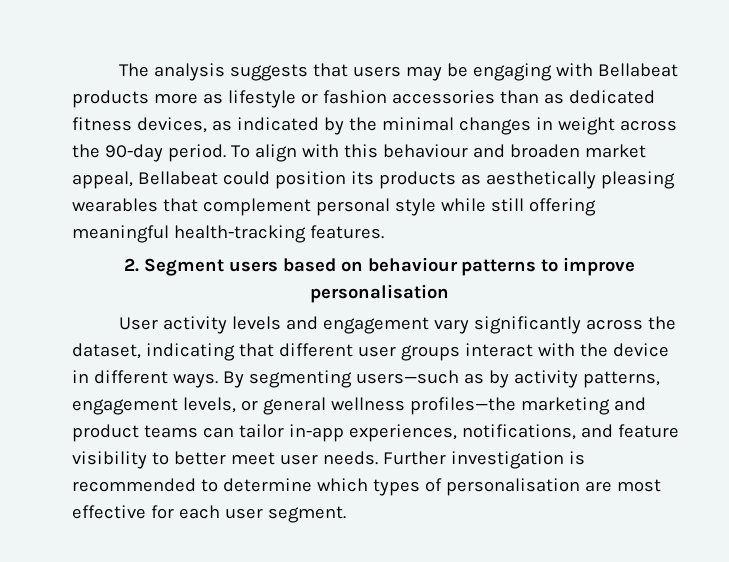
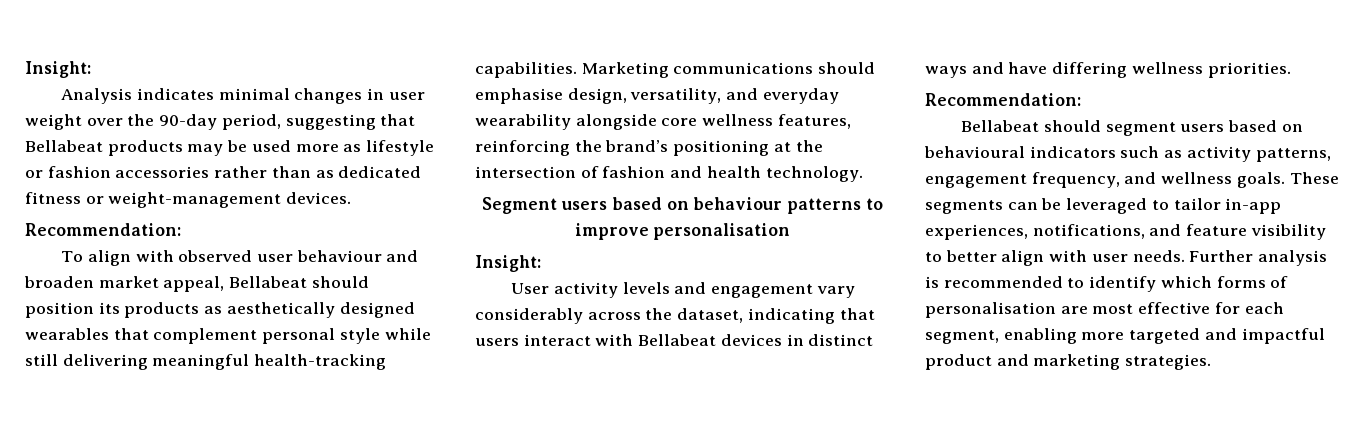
[119,63,679,81] [72,90,149,108] The analysis suggests that users may be engaging with Bellabeat products -> [25,61,91,78] [61,88,425,104] [25,114,416,130] [25,140,291,156] Insight: // Analysis indicates minimal changes in user weight over the 90-day period, suggesting that Bellabeat products may be used
(495, 97) none -> [214,166,268,178] rather
[136,117,677,135] [72,144,226,162] devices, as indicated by the minimal changes in weight across the 90-day period. -> [85,192,352,208] [25,223,181,236] or weight-management devices. // Recommendation: //
[343,144,378,158] this -> [178,250,293,262] observed user
[222,171,270,185] could -> [311,276,369,288] should
[600,171,675,189] pleasing -> [339,302,415,318] designed
[528,198,596,216] offering -> [62,354,148,370] delivering
[309,225,384,239] [123,258,139,272] features. // 2. -> [475,62,876,78] [475,88,839,104] [475,114,851,130] [475,140,823,156] [475,166,863,182] capabilities. Marketing communications should emphasise design, versatility, and everyday wearability alongside core wellness features, reinforcing the brand’s positioning at the intersection of fashion and health technology. //
(449, 293) none -> [475,255,541,272] // Insight:
[474,316,582,334] significantly -> [475,308,583,324] considerably
[278,343,669,361] [72,370,660,388] [72,397,646,415] [72,424,234,442] different user groups interact with the device in different ways. By segmenting users—such as by activity patterns, engagement levels, or general wellness profiles—the marketing and product teams can -> [475,334,874,346] [925,62,1291,78] [925,93,1081,106] [961,120,1303,136] [924,146,1331,162] [925,172,1339,188] [925,198,1169,214] users interact with Bellabeat devices in distinct ways and have differing wellness priorities. // Recommendation: // Bellabeat should segment users based on behavioural indicators such as activity patterns, engagement frequency, and wellness goals. These segments can be leveraged to
[230,452,275,465] meet -> [1001,250,1088,266] align with
[450,451,564,469] investigation -> [1258,250,1328,266] analysis
[222,478,420,496] determine which types -> [1089,276,1266,292] identify which forms
[224,506,346,523] user segment. -> [925,328,1325,344] [925,354,1212,370] segment, enabling more targeted and impactful product and marketing strategies.

